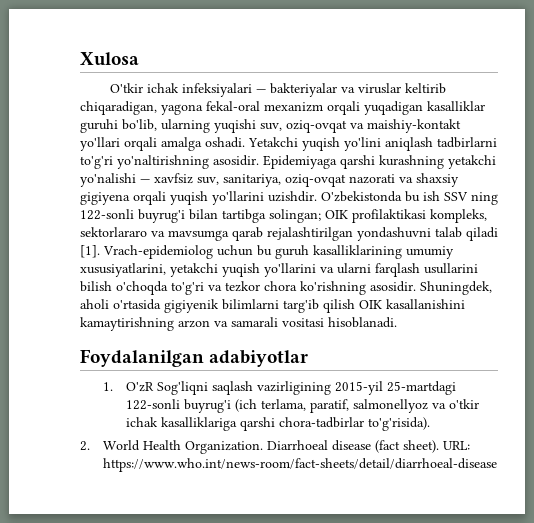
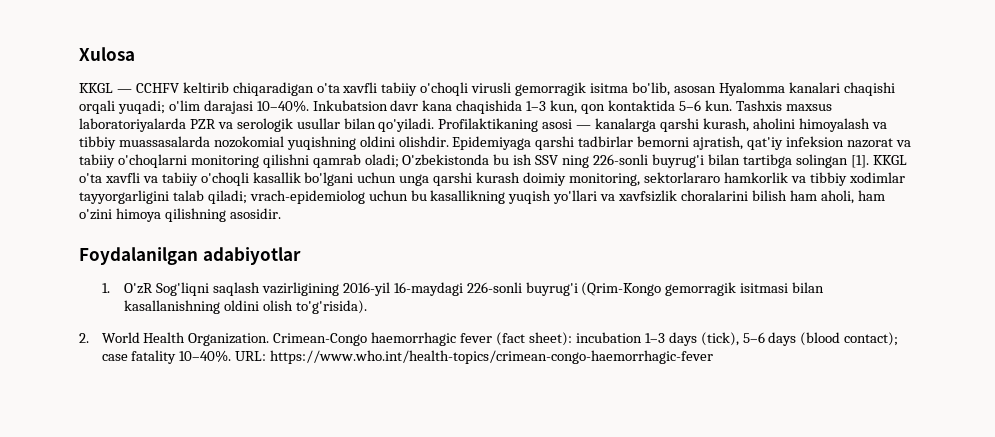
[110,83,447,97] [80,101,485,115] [80,119,461,133] [80,137,497,151] [80,155,496,169] [80,173,459,187] [80,191,317,205] O'tkir ichak infeksiyalari — bakteriyalar va viruslar keltirib chiqaradigan, yagona fekal-oral mexanizm orqali yuqadigan kasalliklar guruhi bo'lib, ularning yuqishi suv, oziq-ovqat va maishiy-kontakt yo'llari orqali amalga oshadi. Yetakchi yuqish yo'lini aniqlash tadbirlarni to'g'ri yo'naltirishning asosidir. Epidemiyaga qarshi kurashning yetakchi yo'nalishi — xavfsiz suv, sanitariya, oziq-ovqat nazorati va shaxsiy gigiyena orqali yuqish yo'llarini uzishdir. -> [79,82,895,96] [79,100,832,114] [79,118,887,132] [79,136,911,150] [79,154,399,168] KKGL — CCHFV keltirib chiqaradigan o'ta xavfli tabiiy o'choqli virusli gemorragik isitma bo'lib, asosan Hyalomma kanalari chaqishi orqali yuqadi; o'lim darajasi 10–40%. Inkubatsion davr kana chaqishida 1–3 kun, qon kontaktida 5–6 kun. Tashxis maxsus laboratoriyalarda PZR va serologik usullar bilan qo'yiladi. Profilaktikaning asosi — kanalarga qarshi kurash, aholini himoyalash va tibbiy muassasalarda nozokomial yuqishning oldini olishdir. Epidemiyaga qarshi tadbirlar bemorni ajratish, qat'iy infeksion nazorat va tabiiy o'choqlarni monitoring qilishni qamrab oladi;
[80,209,134,220] 122-sonli -> [593,154,649,165] 226-sonli
[269,209,487,223] [80,227,498,241] [80,245,454,259] [80,263,478,277] [80,281,492,295] [80,299,465,313] [80,317,397,331] solingan; OIK profilaktikasi kompleks, sektorlararo va mavsumga qarab rejalashtirilgan yondashuvni talab qiladi [1]. Vrach-epidemiolog uchun bu guruh kasalliklarining umumiy xususiyatlarini, yetakchi yuqish yo'llarini va ularni farqlash usullarini bilish o'choqda to'g'ri va tezkor chora ko'rishning asosidir. Shuningdek, aholi o'rtasida gigiyenik bilimlarni targ'ib qilish OIK kasallanishini kamaytirishning arzon va samarali vositasi hisoblanadi. -> [795,154,907,168] [79,172,905,186] [79,190,885,204] [79,208,281,222] solingan [1]. KKGL o'ta xavfli va tabiiy o'choqli kasallik bo'lgani uchun unga qarshi kurash doimiy monitoring, sektorlararo hamkorlik va tibbiy xodimlar tayyorgarligini talab qiladi; vrach-epidemiolog uchun bu kasallikning yuqish yo'llari va xavfsizlik choralarini bilish ham aholi, ham o'zini himoya qilishning asosidir.
[335,381,457,395] [126,399,480,413] [126,417,365,431] 2015-yil 25-martdagi 122-sonli buyrug'i (ich terlama, paratif, salmonellyoz va o'tkir ichak kasalliklariga qarshi chora-tadbirlar -> [342,282,825,296] [124,300,293,314] 2016-yil 16-maydagi 226-sonli buyrug'i (Qrim-Kongo gemorragik isitmasi bilan kasallanishning oldini olish
[267,440,471,453] [103,458,498,472] Diarrhoeal disease (fact sheet). URL: https://www.who.int/news-room/fact-sheets/detail/diarrhoeal-disease -> [273,332,899,346] [101,350,714,364] Crimean-Congo haemorrhagic fever (fact sheet): incubation 1–3 days (tick), 5–6 days (blood contact); case fatality 10–40%. URL: https://www.who.int/health-topics/crimean-congo-haemorrhagic-fever

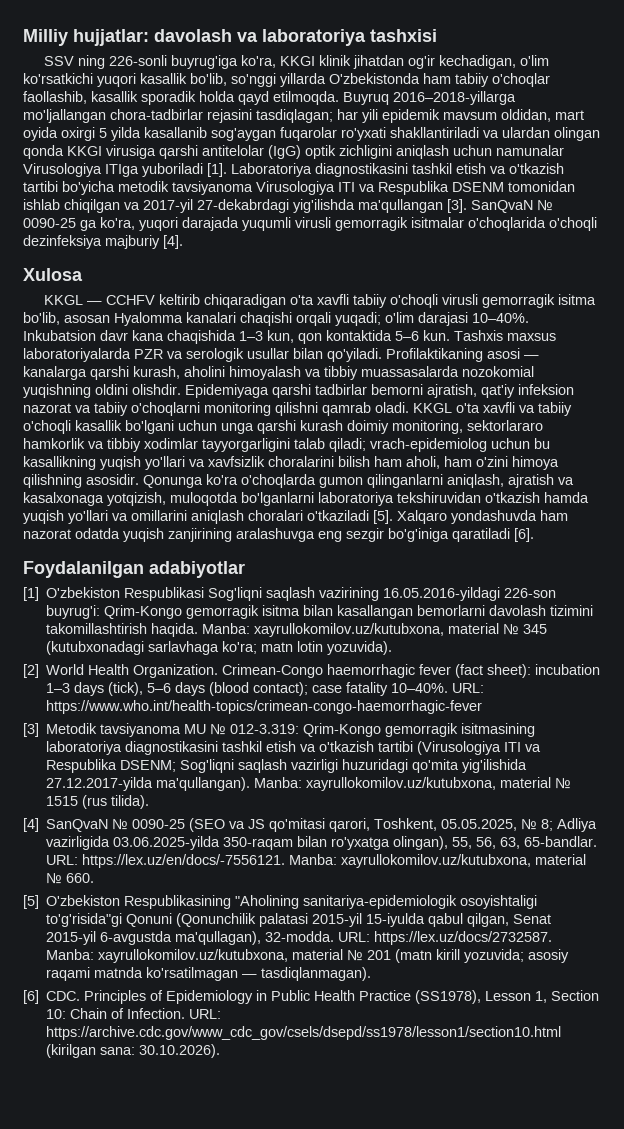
(79, 54) none -> [23,29,437,46] [43,55,549,69] [23,73,550,87] [23,91,516,105] [23,109,584,123] [23,127,600,141] [23,145,564,159] [23,163,564,177] [23,181,575,195] [23,199,553,213] [23,217,597,231] [23,235,183,249] Milliy hujjatlar: davolash va laboratoriya tashxisi // SSV ning 226-sonli buyrug'iga ko'ra, KKGI klinik jihatdan og'ir kechadigan, o'lim ko'rsatkichi yuqori kasallik bo'lib, so'nggi yillarda O'zbekistonda ham tabiiy o'choqlar faollashib, kasallik sporadik holda qayd etilmoqda. Buyruq 2016–2018-yillarga mo'ljallangan chora-tadbirlar rejasini tasdiqlagan; har yili epidemik mavsum oldidan, mart oyida oxirgi 5 yilda kasallanib sog'aygan fuqarolar ro'yxati shakllantiriladi va ulardan olingan qonda KKGI virusiga qarshi antitelolar (IgG) optik zichligini aniqlash uchun namunalar Virusologiya ITIga yuboriladi [1]. Laboratoriya diagnostikasini tashkil etish va o'tkazish tartibi bo'yicha metodik tavsiyanoma Virusologiya ITI va Respublika DSENM tomonidan ishlab chiqilgan va 2017-yil 27-dekabrdagi yig'ilishda ma'qullangan [3]. SanQvaN № 0090-25 ga ko'ra, yuqori darajada yuqumli virusli gemorragik isitmalar o'choqlarida o'choqli dezinfeksiya majburiy [4]. //
[364,154,869,168] oladi; O'zbekistonda bu ish SSV ning 226-sonli buyrug'i bilan tartibga solingan [1]. -> [375,402,409,413] oladi.
[79,247,301,265] [101,282,825,296] [124,300,367,314] [79,333,89,343] // Foydalanilgan adabiyotlar // 1. O'zR Sog'liqni saqlash vazirligining 2016-yil 16-maydagi 226-sonli buyrug'i (Qrim-Kongo gemorragik isitmasi bilan kasallanishning oldini olish to'g'risida). // 2. -> [143,474,574,488] [23,492,589,506] [23,510,568,524] [23,528,534,542] [23,561,245,578] [23,587,557,601] [46,605,594,619] [46,623,548,637] [46,641,393,655] [23,664,39,678] Qonunga ko'ra o'choqlarda gumon qilinganlarni aniqlash, ajratish va kasalxonaga yotqizish, muloqotda bo'lganlarni laboratoriya tekshiruvidan o'tkazish hamda yuqish yo'llari va omillarini aniqlash choralari o'tkaziladi [5]. Xalqaro yondashuvda ham nazorat odatda yuqish zanjirining aralashuvga eng sezgir bo'g'iniga qaratiladi [6]. // Foydalanilgan adabiyotlar // [1] O'zbekiston Respublikasi Sog'liqni saqlash vazirining 16.05.2016-yildagi 226-son buyrug'i: Qrim-Kongo gemorragik isitma bilan kasallangan bemorlarni davolash tizimini takomillashtirish haqida. Manba: xayrullokomilov.uz/kutubxona, material № 345 (kutubxonadagi sarlavhaga ko'ra; matn lotin yozuvida). // [2]
(714, 357) none -> [23,723,536,737] [46,741,542,755] [46,759,528,773] [46,777,572,791] [46,795,150,809] [23,818,598,832] [46,836,598,850] [46,854,587,868] [46,873,95,884] [23,895,538,909] [46,913,552,927] [46,931,553,945] [46,949,570,963] [46,967,372,981] [23,990,600,1004] [46,1008,222,1019] [46,1026,562,1040] [46,1044,221,1058] // [3] Metodik tavsiyanoma MU № 012-3.319: Qrim-Kongo gemorragik isitmasining laboratoriya diagnostikasini tashkil etish va o'tkazish tartibi (Virusologiya ITI va Respublika DSENM; Sog'liqni saqlash vazirligi huzuridagi qo'mita yig'ilishida 27.12.2017-yilda ma'qullangan). Manba: xayrullokomilov.uz/kutubxona, material № 1515 (rus tilida). // [4] SanQvaN № 0090-25 (SEO va JS qo'mitasi qarori, Toshkent, 05.05.2025, № 8; Adliya vazirligida 03.06.2025-yilda 350-raqam bilan ro'yxatga olingan), 55, 56, 63, 65-bandlar. URL: https://lex.uz/en/docs/-7556121. Manba: xayrullokomilov.uz/kutubxona, material № 660. // [5] O'zbekiston Respublikasining "Aholining sanitariya-epidemiologik osoyishtaligi to'g'risida"gi Qonuni (Qonunchilik palatasi 2015-yil 15-iyulda qabul qilgan, Senat 2015-yil 6-avgustda ma'qullagan), 32-modda. URL: https://lex.uz/docs/2732587. Manba: xayrullokomilov.uz/kutubxona, material № 201 (matn kirill yozuvida; asosiy raqami matnda ko'rsatilmagan — tasdiqlanmagan). // [6] CDC. Principles of Epidemiology in Public Health Practice (SS1978), Lesson 1, Section 10: Chain of Infection. URL: https://archive.cdc.gov/www_cdc_gov/csels/dsepd/ss1978/lesson1/section10.html (kirilgan sana: 30.10.2026).

